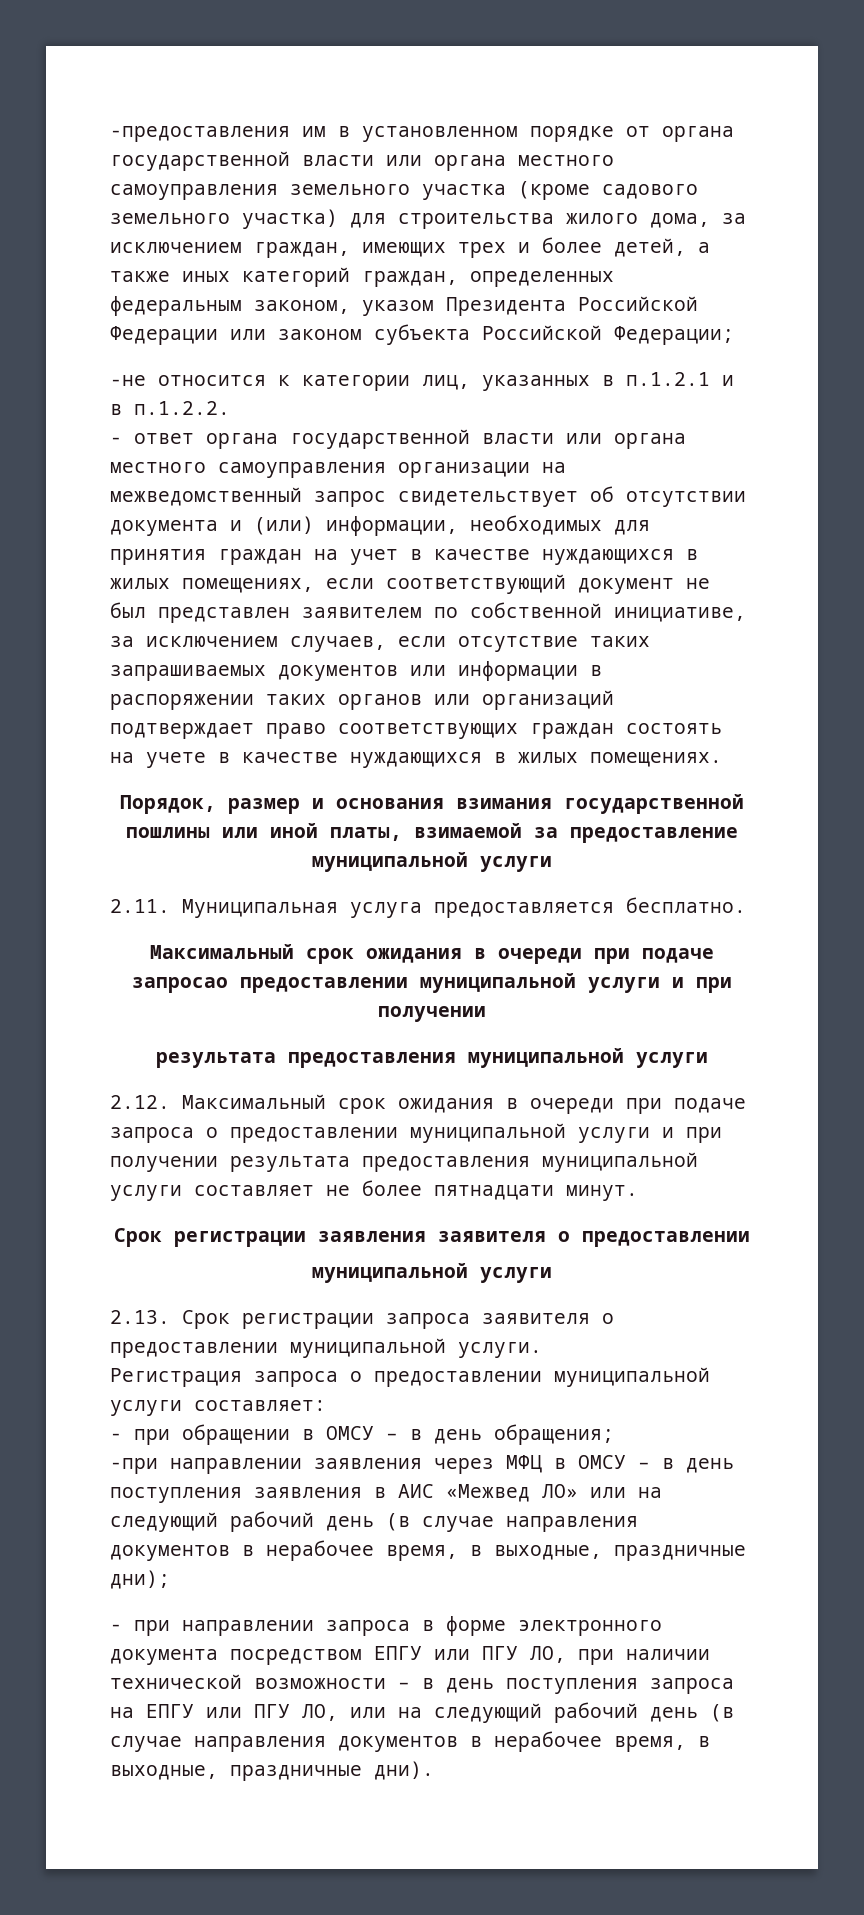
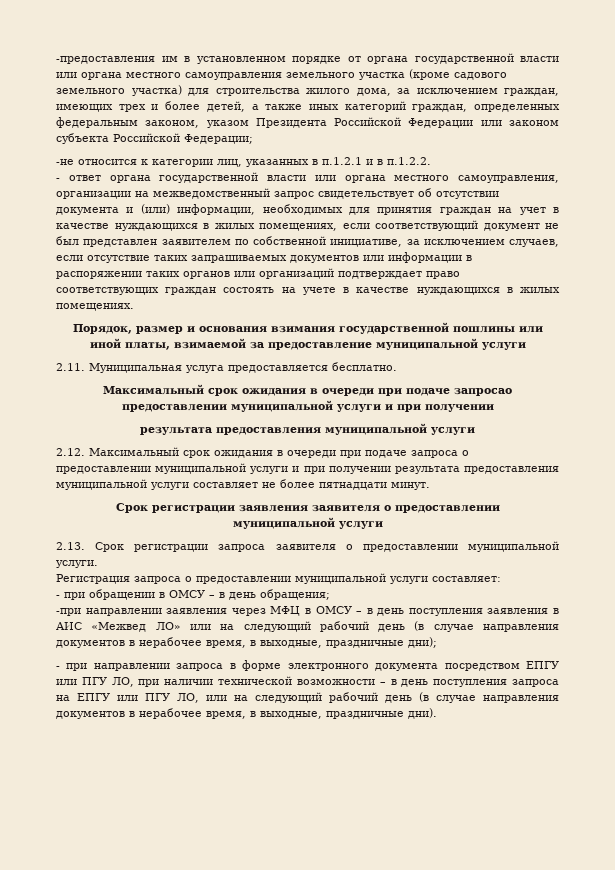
[218,462,386,478] самоуправления -> [458,175,559,183] самоуправления,

